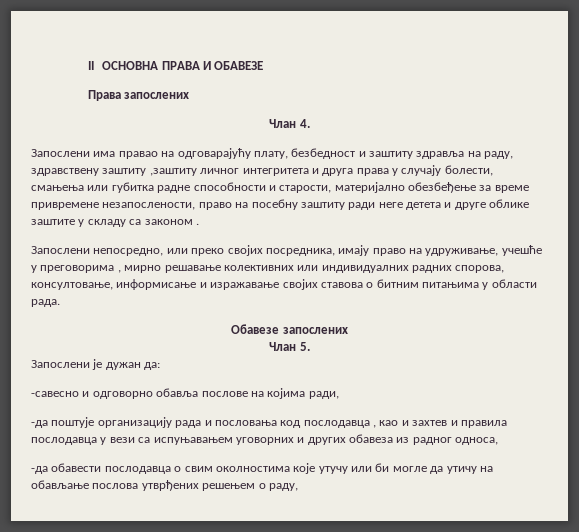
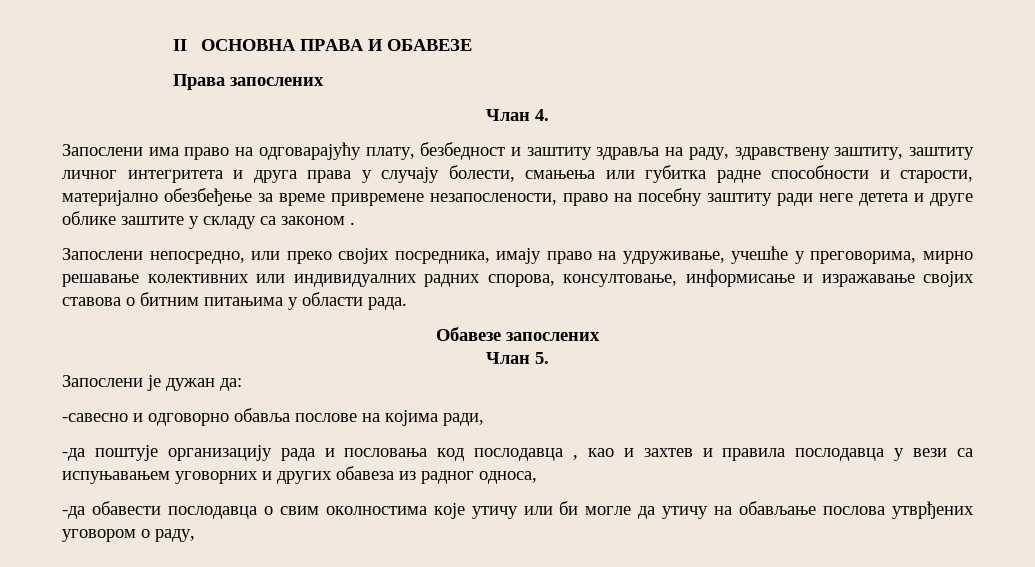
[118,151,158,159] правао -> [184,147,230,160] право
[102,168,197,176] заштиту ,заштиту -> [834,147,974,160] заштиту, заштиту
[40,265,121,273] преговорима , -> [810,251,917,264] преговорима,
[318,466,348,474] утучу -> [471,506,518,519] утичу
[202,483,256,491] решењем -> [62,529,136,542] уговором

